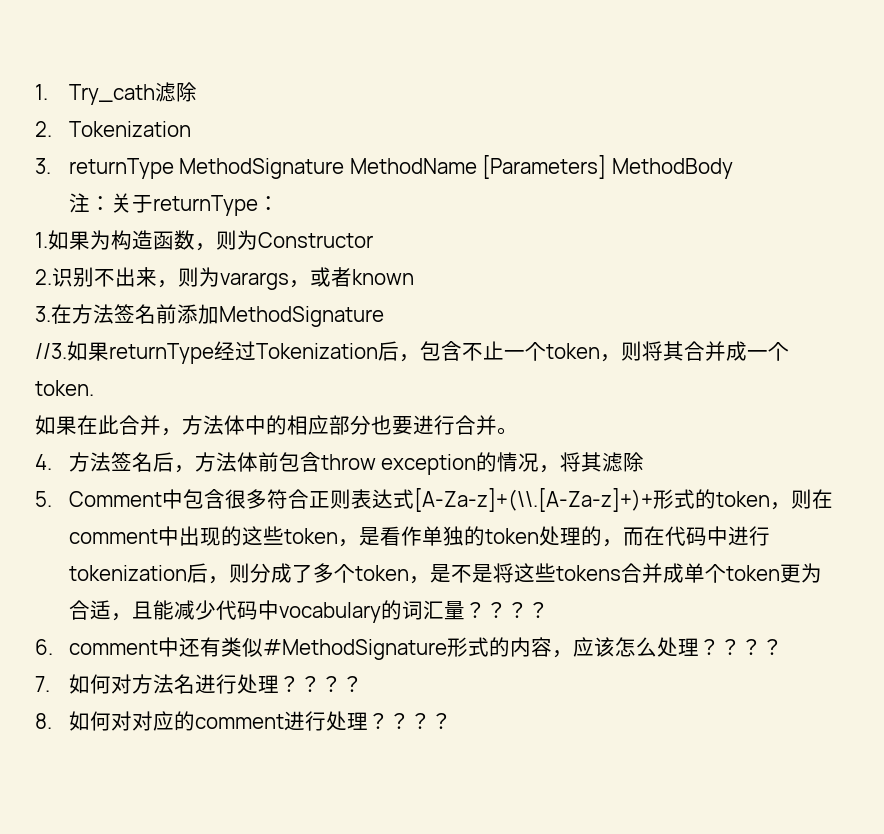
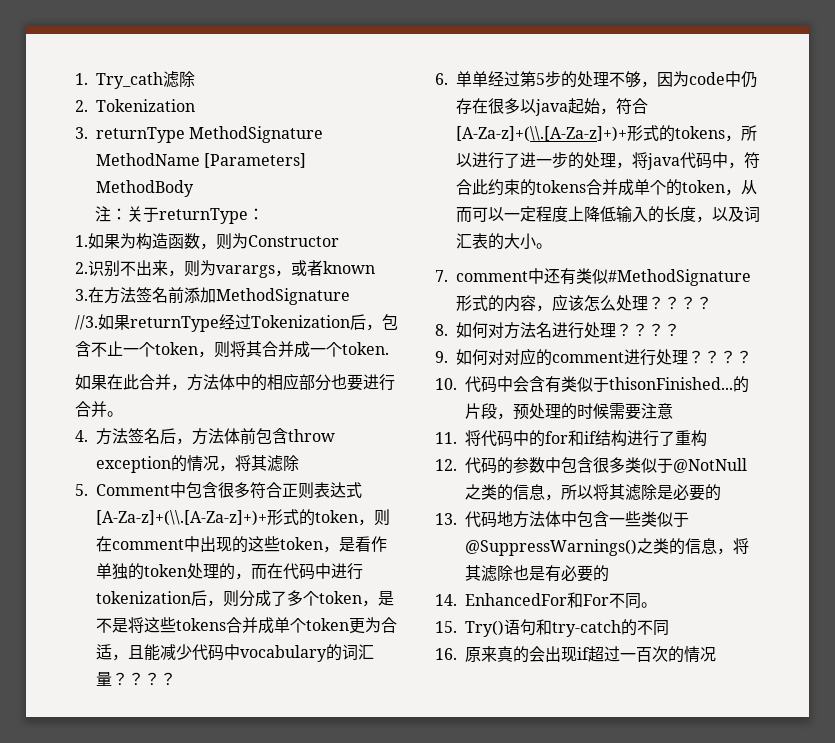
(53, 647) none -> [456,71,757,88] [456,98,648,116] [456,125,757,142] [456,152,760,170] [456,179,757,196] [456,206,760,223] [456,233,552,250] [435,270,448,282] 单单经过第5步的处理不够，因为code中仍存在很多以java起始，符合[A-Za-z]+(\\.[A-Za-z]+)+形式的tokens，所以进行了进一步的处理，将java代码中，符合此约束的tokens合并成单个的token，从而可以一定程度上降低输入的长度，以及词汇表的大小。 // 7.
[35,676,50,692] 7. -> [435,324,448,336] 8.
[35,713,52,729] 8. -> [435,351,448,363] 9.
(452, 721) none -> [435,376,749,393] [465,403,673,420] [435,430,707,447] [435,457,747,474] [465,484,721,501] [435,511,689,528] [465,538,749,556] [465,565,609,582] [435,592,657,609] [435,619,669,637] [435,646,716,663] // 10.代码中会含有类似于thisonFinished...的片段，预处理的时候需要注意 // 11.将代码中的for和if结构进行了重构 // 12.代码的参数中包含很多类似于@NotNull之类的信息，所以将其滤除是必要的 // 13.代码地方法体中包含一些类似于@SuppressWarnings()之类的信息，将其滤除也是有必要的 // 14. EnhancedFor和For不同。 // 15. Try()语句和try-catch的不同 // 16.原来真的会出现if超过一百次的情况

